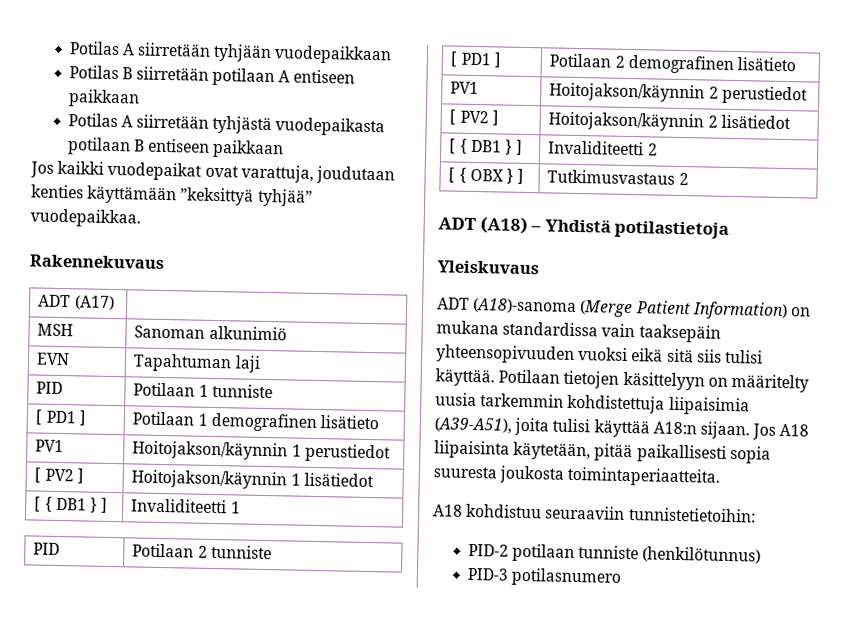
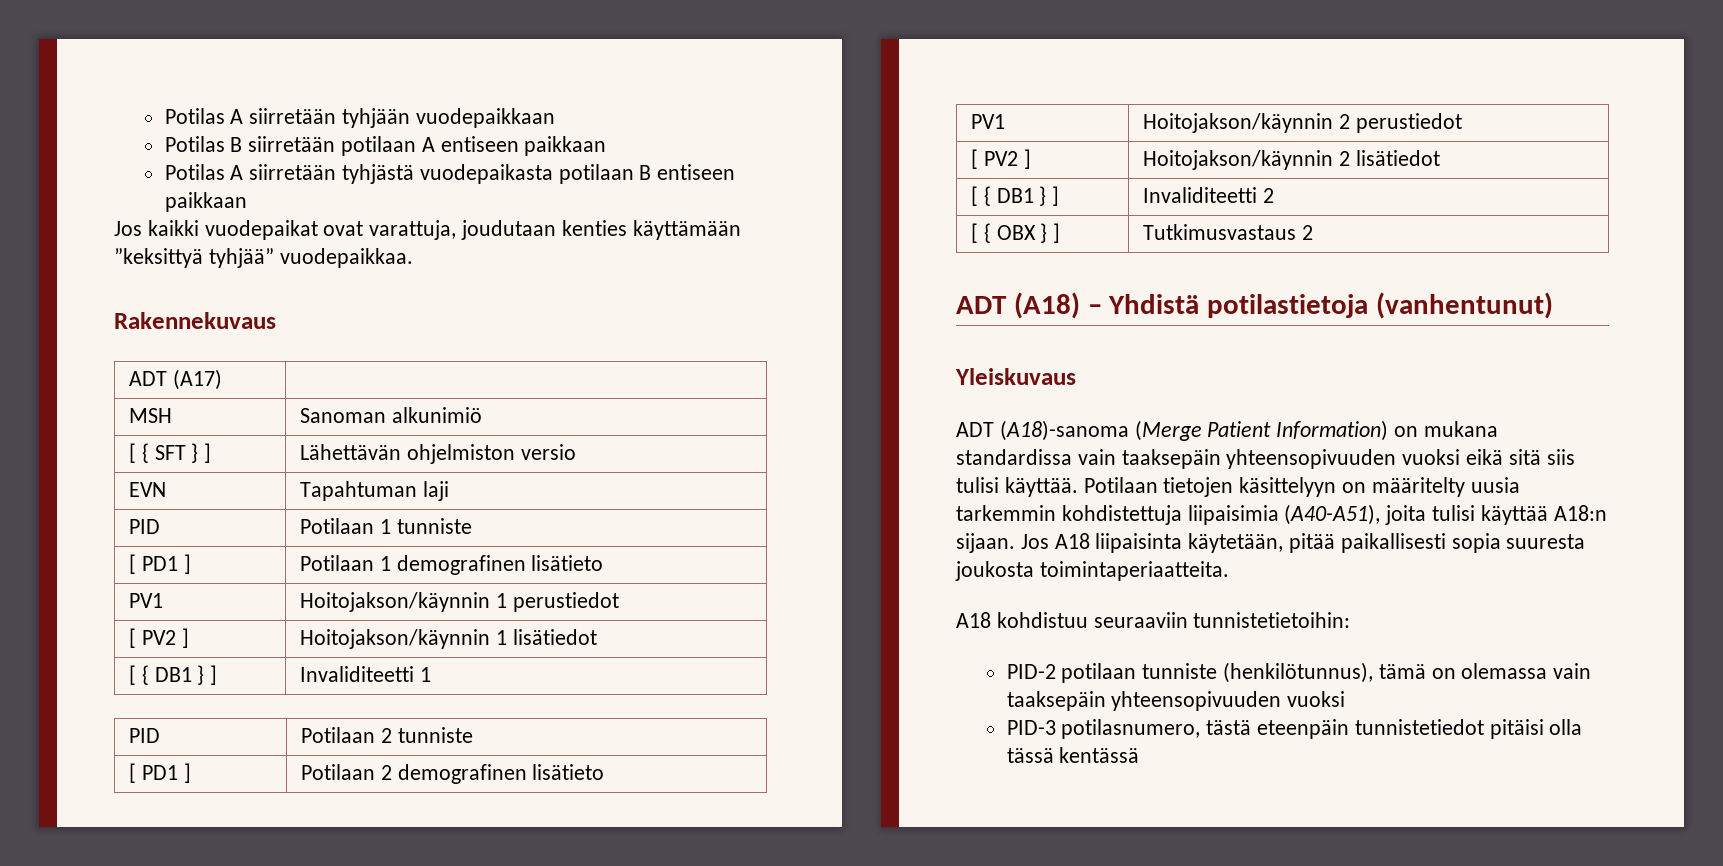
(287, 333) none -> [128,443,212,463] [299,444,576,464] // [ { SFT } ] | Lähettävän ohjelmiston versio
(730, 229) none -> [1376,292,1554,319] (vanhentunut)
[434,417,512,434] (A39-A51), -> [1284,504,1381,525] (A40-A51),
[642,546,762,564] [466,567,622,587] (henkilötunnus) // PID-3 potilasnumero -> [1223,662,1592,683] [1006,691,1346,711] [1006,719,1583,739] [1006,747,1140,763] (henkilötunnus), tämä on olemassa vain taaksepäin yhteensopivuuden vuoksi // PID-3 potilasnumero, tästä eteenpäin tunnistetiedot pitäisi olla tässä kentässä

